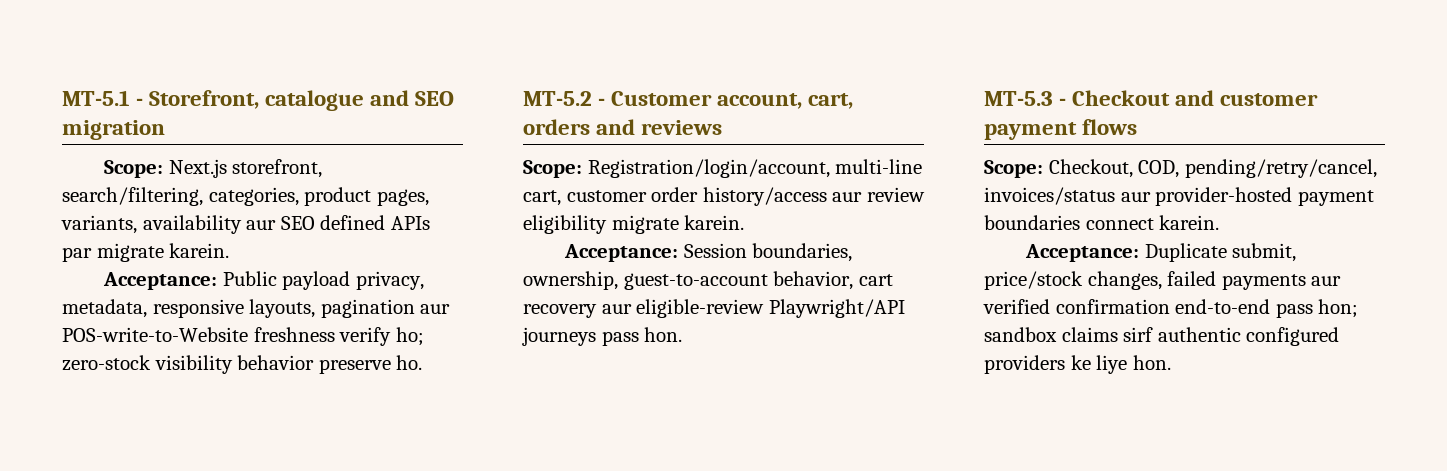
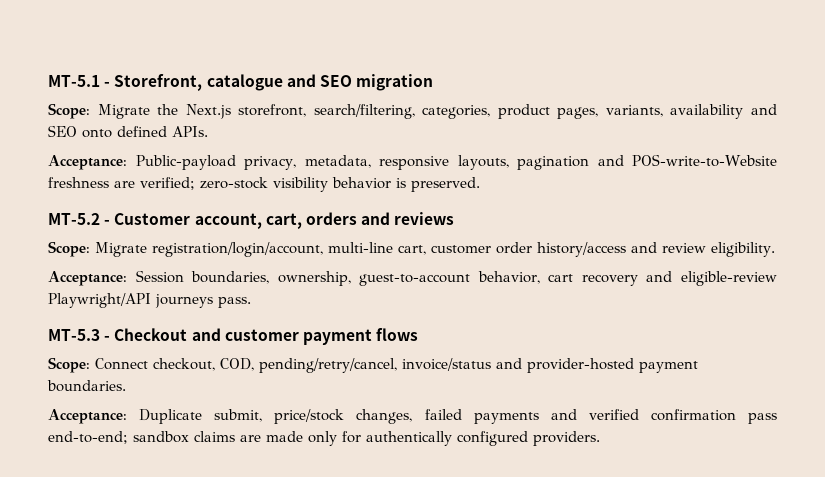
(164, 169) none -> [97,104,179,119] Migrate the
[246,215,430,230] [62,243,230,262] [103,271,351,290] aur SEO defined APIs par migrate karein. // Acceptance: Public payload -> [750,104,777,115] [48,125,208,138] [48,155,236,170] and SEO onto defined APIs. // Acceptance: Public-payload
[420,304,451,314] aur -> [597,155,624,166] and
[339,327,424,346] verify ho; -> [114,177,195,190] are verified;
[318,355,423,374] preserve ho. -> [396,177,480,192] is preserved.
[587,159,830,178] Registration/login/account, -> [95,242,323,257] Migrate registration/login/account,
[832,187,925,202] [523,215,745,234] aur review eligibility migrate karein. -> [631,242,775,257] and review eligibility.
[601,304,632,314] aur -> [646,271,673,282] and
[601,327,683,346] pass hon. -> [218,297,251,308] pass.
[1048,159,1377,178] [984,187,1374,206] [984,215,1220,230] Checkout, COD, pending/retry/cancel, invoices/status aur provider-hosted payment boundaries connect karein. -> [95,358,698,373] [47,380,126,392] Connect checkout, COD, pending/retry/cancel, invoice/status and provider-hosted payment boundaries.
[1311,276,1342,286] aur -> [550,409,577,420] and
[1175,299,1359,318] [984,327,1340,346] [984,355,1171,374] end-to-end pass hon; sandbox claims sirf authentic configured providers ke liye hon. -> [748,413,778,424] [48,431,600,446] pass end-to-end; sandbox claims are made only for authentically configured providers.

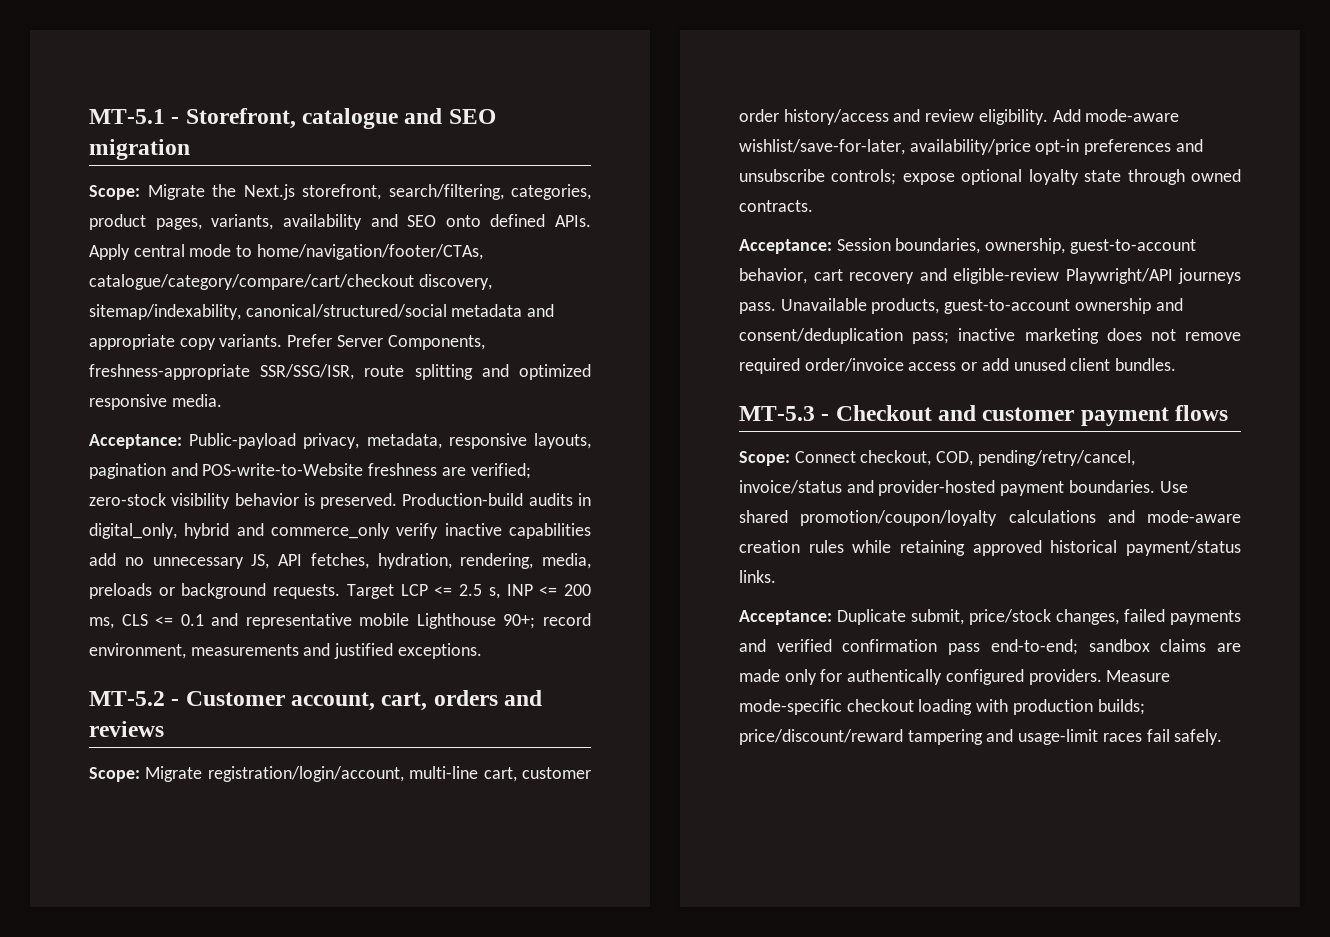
(208, 131) none -> [89,244,483,260] [89,274,492,290] [89,304,555,320] [89,334,485,350] [89,364,591,380] [89,394,222,410] Apply central mode to home/navigation/footer/CTAs, catalogue/category/compare/cart/checkout discovery, sitemap/indexability, canonical/structured/social metadata and appropriate copy variants. Prefer Server Components, freshness-appropriate SSR/SSG/ISR, route splitting and optimized responsive media.
(480, 184) none -> [402,493,591,506] [89,523,591,539] [89,553,591,569] [89,583,592,599] [89,613,591,629] [89,643,482,659] Production-build audits in digital_only, hybrid and commerce_only verify inactive capabilities add no unnecessary JS, API fetches, hydration, rendering, media, preloads or background requests. Target LCP <= 2.5 s, INP <= 200 ms, CLS <= 0.1 and representative mobile Lighthouse 90+; record environment, measurements and justified exceptions.
(775, 249) none -> [1052,109,1180,122] [739,139,1203,155] [739,169,1241,185] [739,200,813,212] Add mode-aware wishlist/save-for-later, availability/price opt-in preferences and unsubscribe controls; expose optional loyalty state through owned contracts.
(251, 302) none -> [780,298,1183,314] [739,328,1241,344] [739,358,1177,374] Unavailable products, guest-to-account ownership and consent/deduplication pass; inactive marketing does not remove required order/invoice access or add unused client bundles.
(126, 386) none -> [1159,481,1188,493] [739,510,1241,526] [739,540,1241,556] [739,570,776,583] Use shared promotion/coupon/loyalty calculations and mode-aware creation rules while retaining approved historical payment/status links.
(600, 438) none -> [1106,670,1171,682] [739,699,1145,715] [739,729,1223,745] Measure mode-specific checkout loading with production builds; price/discount/reward tampering and usage-limit races fail safely.

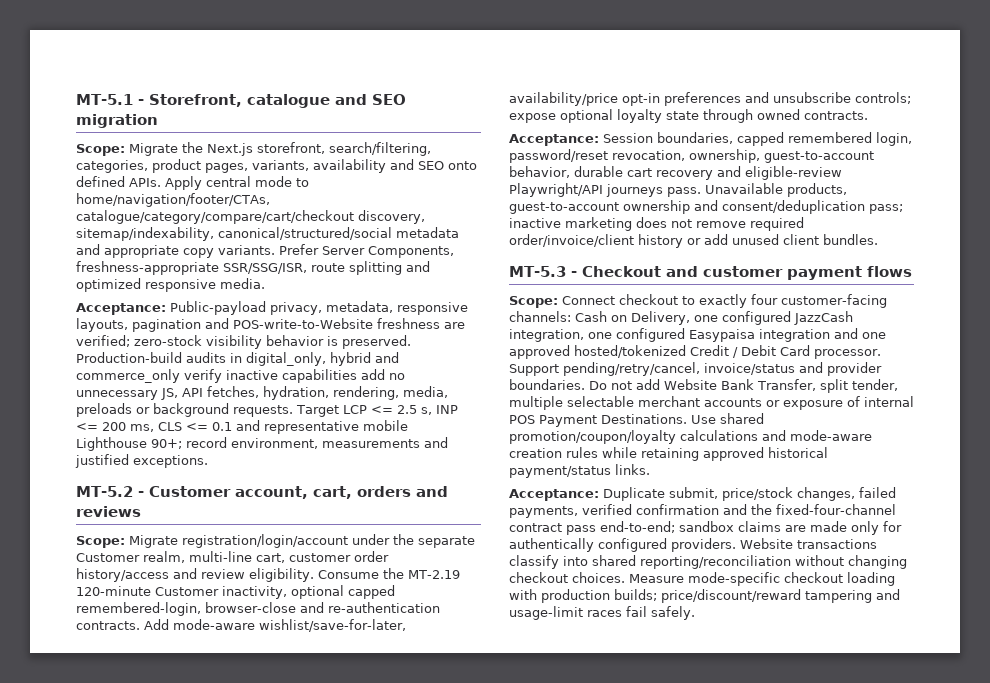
[207,766,404,782] registration/login/account, -> [182,534,475,548] [76,551,185,563] registration/login/account under the separate Customer realm,
(1048, 117) none -> [317,568,460,579] [76,585,395,599] [76,602,440,616] [76,621,140,630] Consume the MT-2.19 120-minute Customer inactivity, optional capped remembered-login, browser-close and re-authentication contracts.
(981, 246) none -> [737,132,912,146] [509,149,685,163] capped remembered login, password/reset revocation,
(807, 276) none -> [574,166,623,177] durable
[804,358,957,372] order/invoice access -> [509,234,683,248] order/invoice/client history
[860,450,1135,466] [739,480,1155,496] checkout, COD, pending/retry/cancel, invoice/status and provider-hosted payment boundaries. -> [619,294,887,308] [509,311,853,325] [509,328,886,342] [509,345,881,359] [509,362,882,376] [509,379,898,393] [509,396,914,410] [509,414,687,427] checkout to exactly four customer-facing channels: Cash on Delivery, one configured JazzCash integration, one configured Easypaisa integration and one approved hosted/tokenized Credit / Debit Card processor. Support pending/retry/cancel, invoice/status and provider boundaries. Do not add Website Bank Transfer, split tender, multiple selectable merchant accounts or exposure of internal POS Payment Destinations.
[1170,610,1241,625] [739,639,938,652] payments and verified confirmation -> [509,504,896,518] [509,523,562,532] payments, verified confirmation and the fixed-four-channel contract
(1102, 677) none -> [740,538,877,549] [509,555,907,569] [509,572,625,583] Website transactions classify into shared reporting/reconciliation without changing checkout choices.

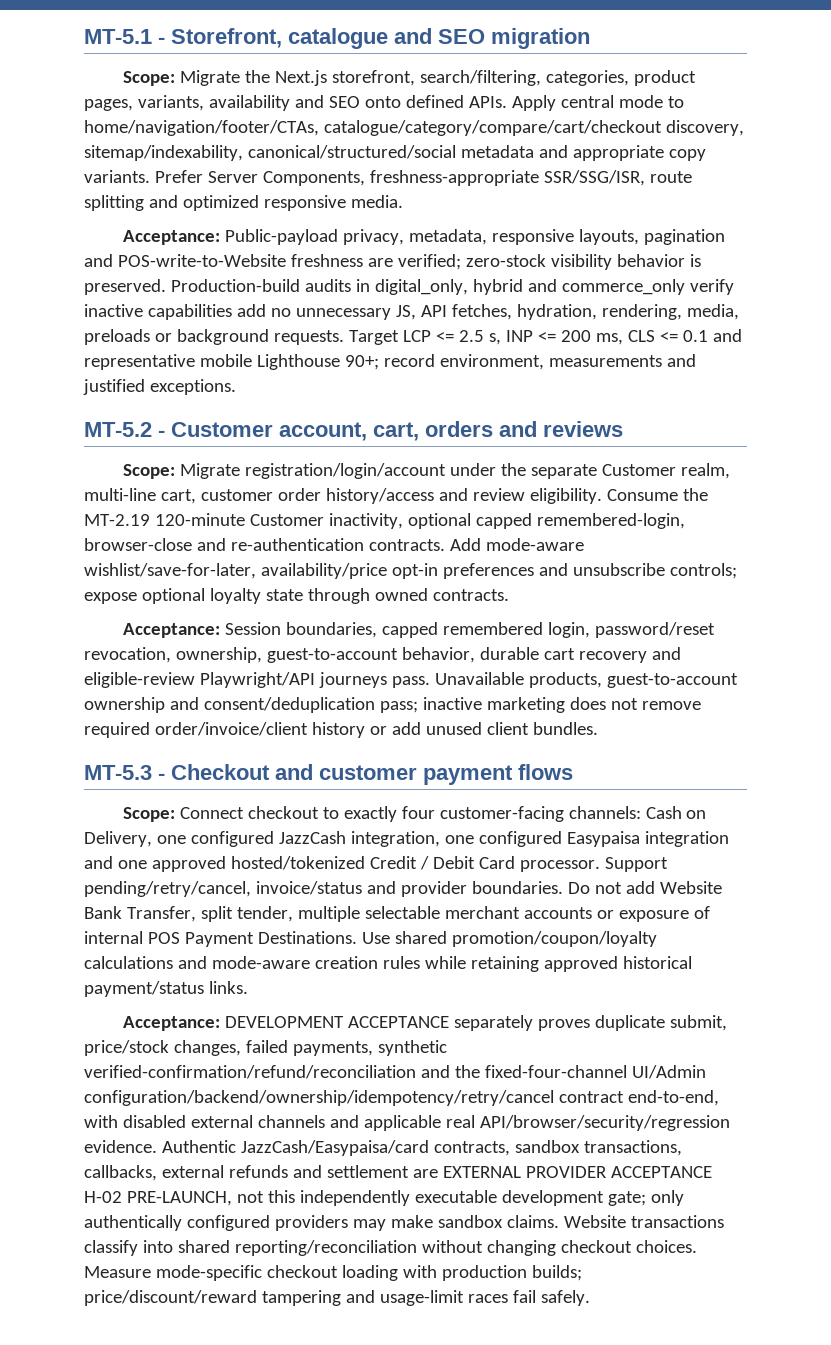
[603,487,665,501] Duplicate -> [224,1015,665,1031] DEVELOPMENT ACCEPTANCE separately proves duplicate
[582,504,719,515] verified confirmation -> [377,1040,447,1056] [84,1065,416,1079] synthetic verified-confirmation/refund/reconciliation
[509,521,902,535] [509,538,736,552] contract pass end-to-end; sandbox claims are made only for authentically configured providers. -> [631,1065,706,1079] [84,1090,719,1106] [84,1115,730,1131] [84,1140,682,1156] [84,1165,712,1181] [84,1190,684,1206] [84,1215,559,1231] UI/Admin configuration/backend/ownership/idempotency/retry/cancel contract end-to-end, with disabled external channels and applicable real API/browser/security/regression evidence. Authentic JazzCash/Easypaisa/card contracts, sandbox transactions, callbacks, external refunds and settlement are EXTERNAL PROVIDER ACCEPTANCE H-02 PRE-LAUNCH, not this independently executable development gate; only authentically configured providers may make sandbox claims.

